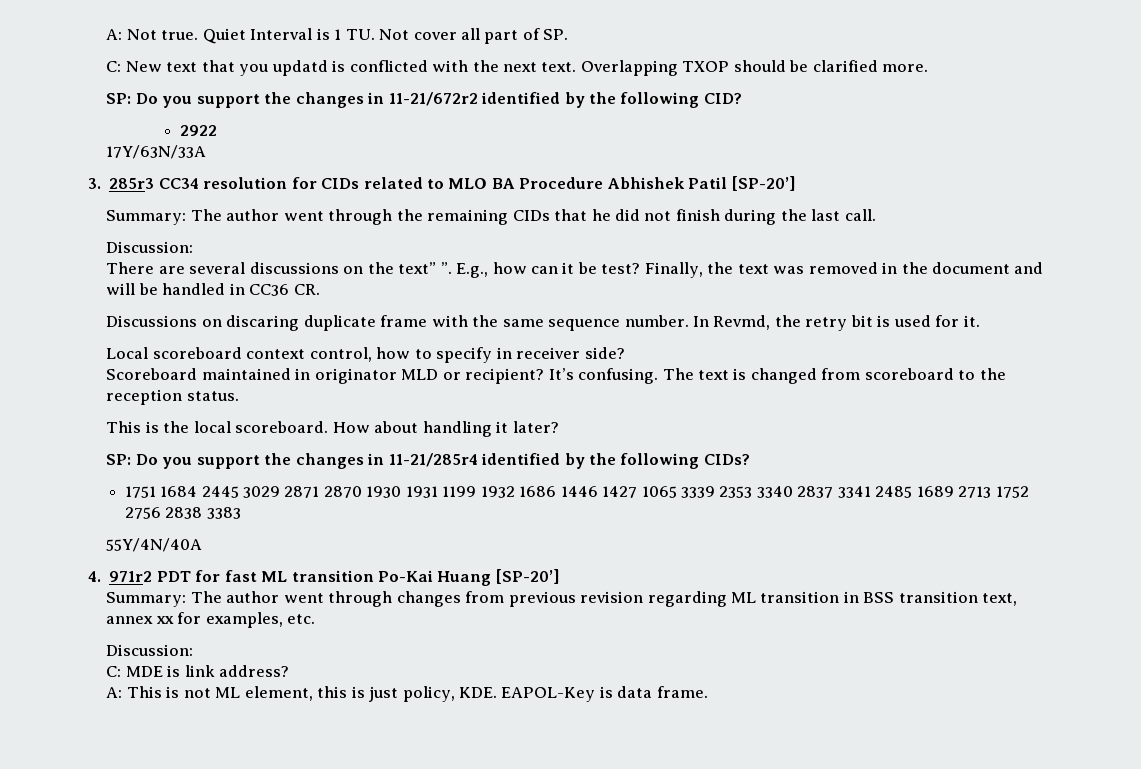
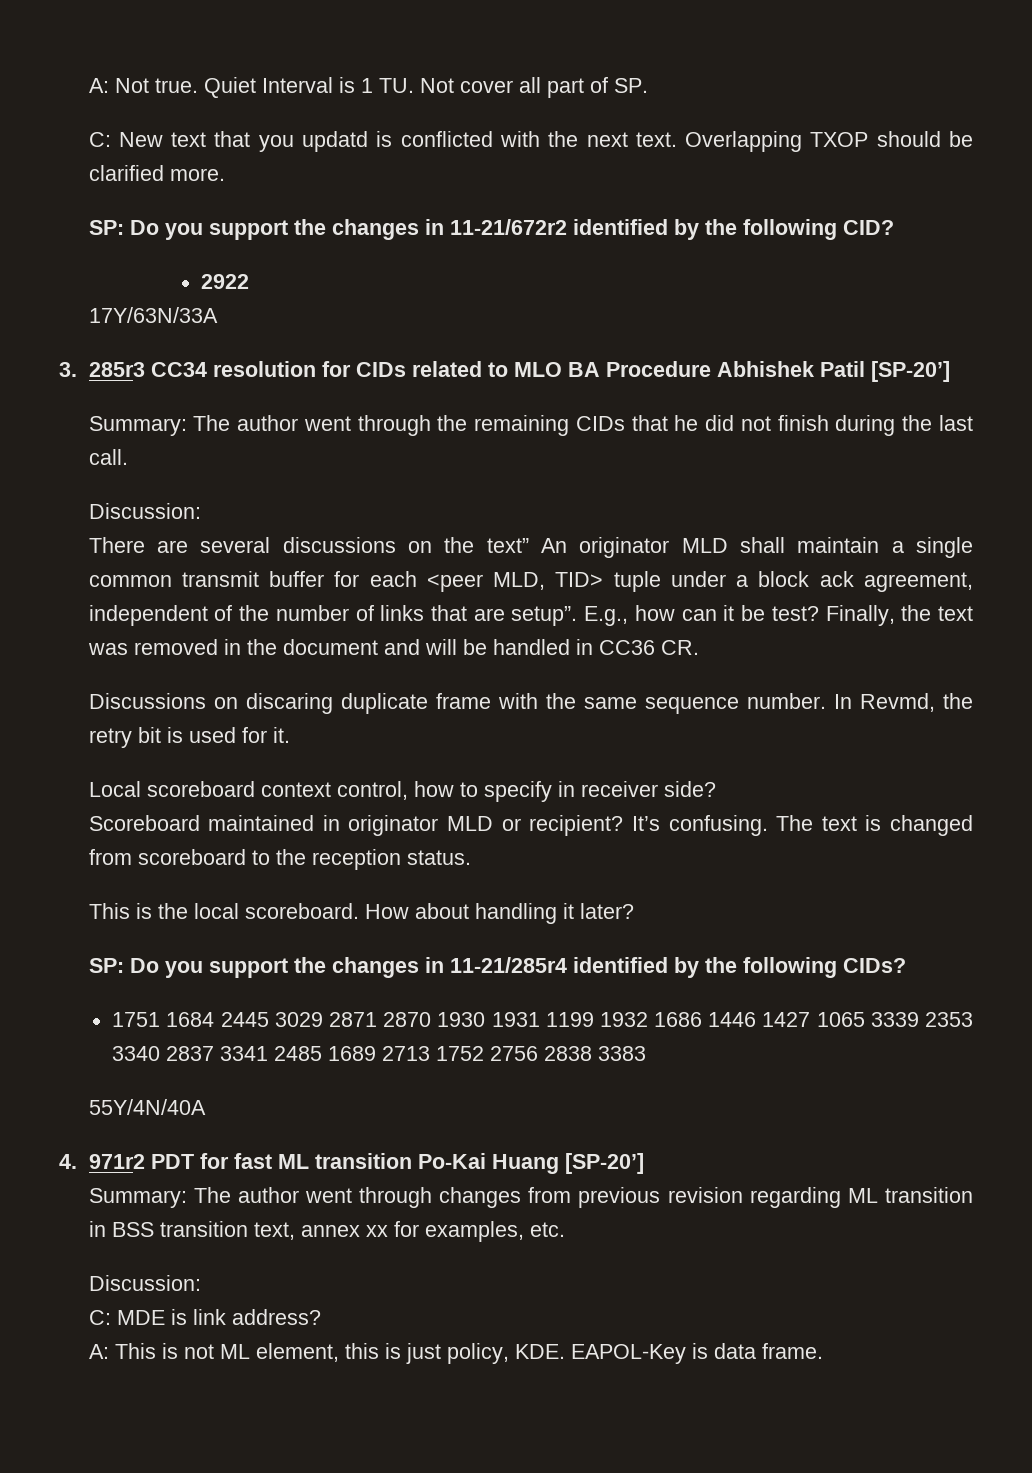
[440,262,452,274] ”. -> [540,537,974,558] [88,571,974,592] [88,605,578,626] An originator MLD shall maintain a single common transmit buffer for each <peer MLD, TID> tuple under a block ack agreement, independent of the number of links that are setup”.

